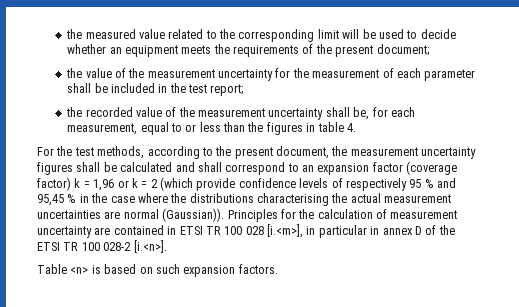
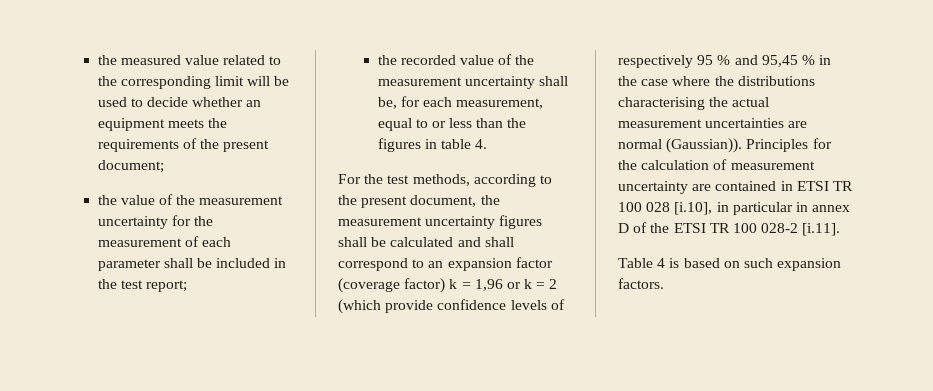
[267,224,303,238] [i.<m>], -> [674,202,713,215] [i.10],
[133,240,167,253] [i.<n>]. -> [802,223,841,236] [i.11].
[70,267,89,274] <n> -> [657,258,666,268] 4

